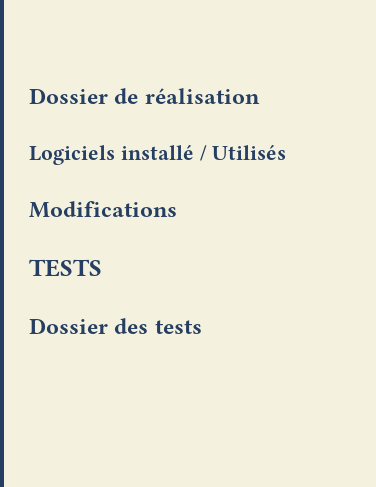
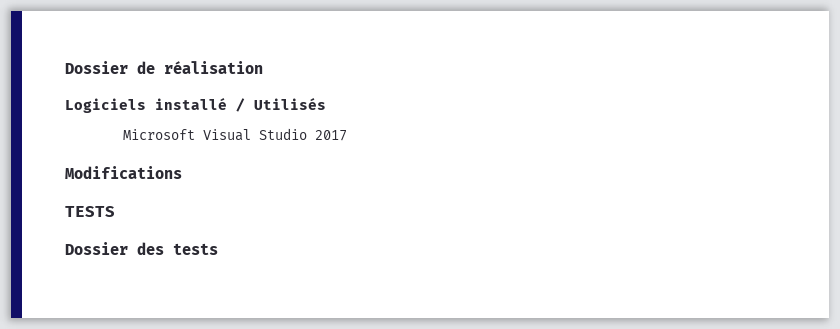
(287, 152) none -> [123,128,348,141] // Microsoft Visual Studio 2017

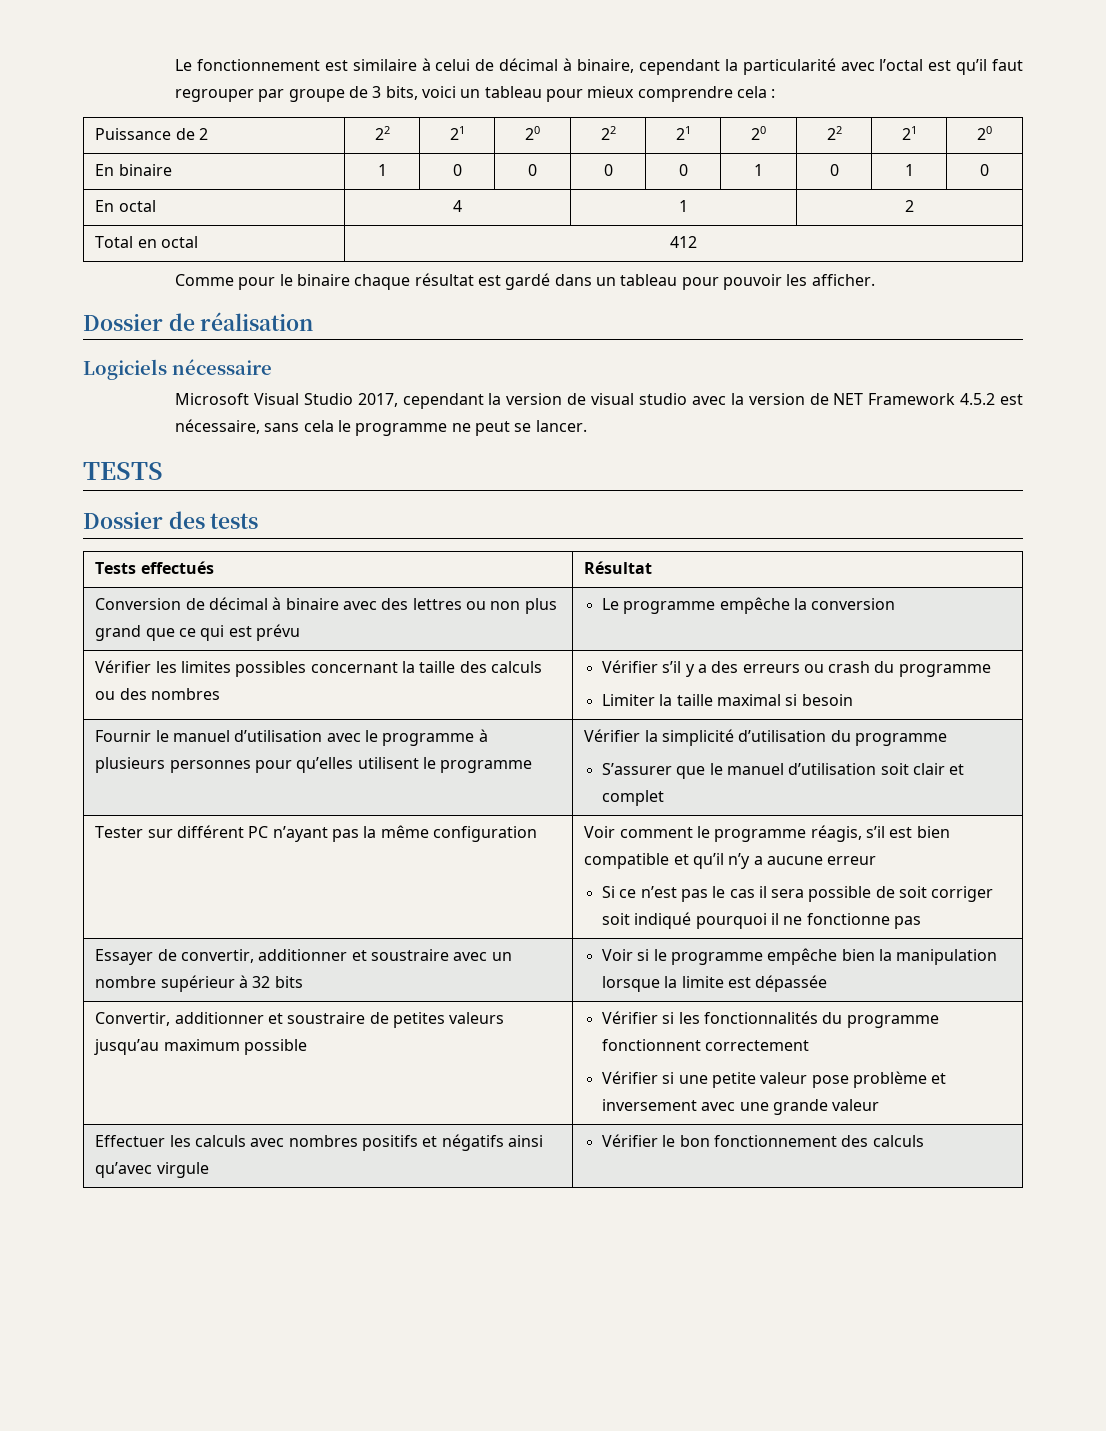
(65, 67) none -> [175,58,1024,75] [175,86,776,102] [95,128,208,140] [374,126,390,140] [449,126,465,140] [525,126,540,140] [600,126,616,140] [675,126,691,140] [751,126,766,140] [826,126,842,140] [901,126,917,140] [977,126,992,140] [95,164,172,176] [377,164,387,176] [452,164,462,176] [528,164,537,176] [603,164,613,176] [678,164,688,176] [754,164,763,176] [829,164,839,176] [904,164,914,176] [980,164,989,176] [95,200,156,212] [453,200,462,212] [678,200,688,212] [904,200,914,212] [95,236,198,248] [669,236,697,248] [175,273,875,290] Le fonctionnement est similaire à celui de décimal à binaire, cependant la particularité avec l’octal est qu’il faut regrouper par groupe de 3 bits, voici un tableau pour mieux comprendre cela : // Puissance de 2 | 22 | 21 | 20 | 22 | 21 | 20 | 22 | 21 | 20 // En binaire | 1 | 0 | 0 | 0 | 0 | 1 | 0 | 1 | 0 // En octal | 4 | 1 | 2 // Total en octal | 412 // Comme pour le binaire chaque résultat est gardé dans un tableau pour pouvoir les afficher. //
[155,98,326,112] installé / Utilisés -> [172,359,272,375] nécessaire
[315,130,348,141] [65,166,182,179] [65,206,115,217] [65,242,218,255] 2017 // Modifications // TESTS // Dossier des tests -> [357,393,1024,409] [175,419,587,436] [83,462,163,480] [83,511,259,529] [95,561,214,574] [584,561,653,574] [95,597,557,614] [95,624,300,641] [601,597,896,614] [95,660,542,677] [95,688,220,700] [601,660,991,677] [601,694,853,706] [95,729,488,746] [95,757,533,773] [584,729,947,746] [601,763,965,779] [601,790,664,806] [95,825,537,842] [584,825,950,842] [584,853,877,869] [601,886,994,902] [601,912,921,929] [95,949,512,965] [95,975,303,992] [601,948,998,965] [601,975,828,992] [95,1012,505,1028] [94,1039,307,1055] [601,1011,939,1028] [601,1039,810,1051] [601,1071,947,1088] [601,1099,880,1115] [95,1134,543,1151] [95,1162,209,1178] [601,1134,924,1147] 2017, cependant la version de visual studio avec la version de NET Framework 4.5.2 est nécessaire, sans cela le programme ne peut se lancer. // TESTS // Dossier des tests // Tests effectués | Résultat // Conversion de décimal à binaire avec des lettres ou non plus grand que ce qui est prévu | Le programme empêche la conversion // Vérifier les limites possibles concernant la taille des calculs ou des nombres | Vérifier s’il y a des erreurs ou crash du programme // Limiter la taille maximal si besoin // Fournir le manuel d’utilisation avec le programme à plusieurs personnes pour qu’elles utilisent le programme | Vérifier la simplicité d’utilisation du programme // S’assurer que le manuel d’utilisation soit clair et complet // Tester sur différent PC n’ayant pas la même configuration | Voir comment le programme réagis, s’il est bien compatible et qu’il n’y a aucune erreur // Si ce n’est pas le cas il sera possible de soit corriger soit indiqué pourquoi il ne fonctionne pas // Essayer de convertir, additionner et soustraire avec un nombre supérieur à 32 bits | Voir si le programme empêche bien la manipulation lorsque la limite est dépassée // Convertir, additionner et soustraire de petites valeurs jusqu’au maximum possible | Vérifier si les fonctionnalités du programme fonctionnent correctement // Vérifier si une petite valeur pose problème et inversement avec une grande valeur // Effectuer les calculs avec nombres positifs et négatifs ainsi qu’avec virgule | Vérifier le bon fonctionnement des calculs

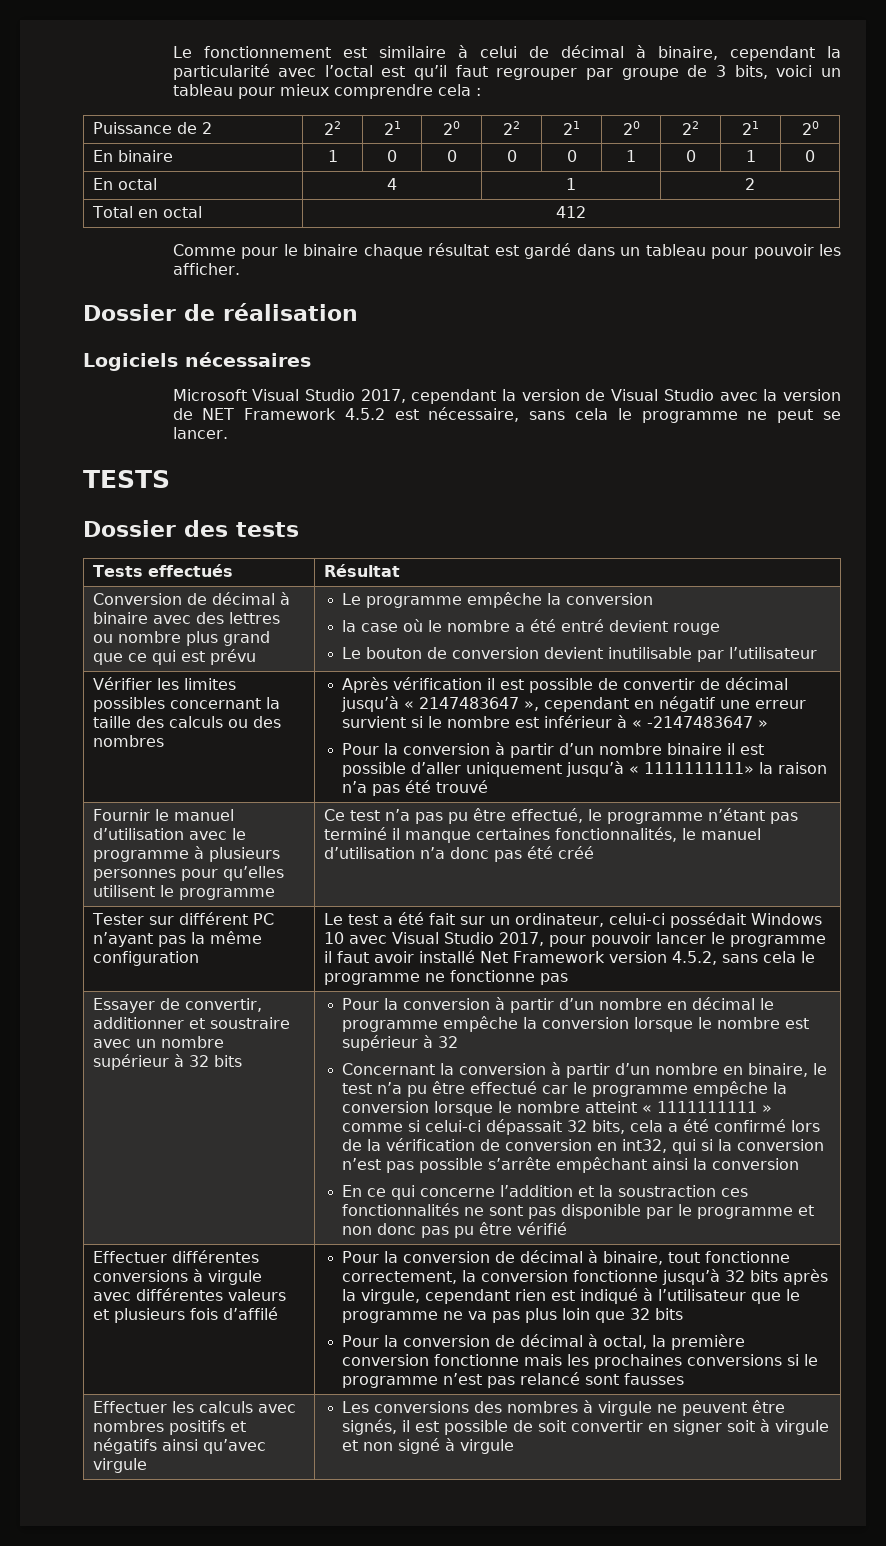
[172,359,272,375] nécessaire -> [185,352,311,367] nécessaires
[591,393,687,405] visual studio -> [611,389,714,401] Visual Studio
[490,601,521,610] non -> [118,631,182,643] nombre
(896, 604) none -> [341,619,720,635] [341,647,817,662] // la case où le nombre a été entré devient rouge // Le bouton de conversion devient inutilisable par l’utilisateur
[601,660,991,677] [601,694,853,706] Vérifier s’il y a des erreurs ou crash du programme // Limiter la taille maximal si besoin -> [341,677,788,693] [340,696,806,712] [341,715,768,728] [341,742,764,758] [341,761,827,777] [341,780,488,796] Après vérification il est possible de convertir de décimal jusqu’à « 2147483647 », cependant en négatif une erreur survient si le nombre est inférieur à « -2147483647 » // Pour la conversion à partir d’un nombre binaire il est possible d’aller uniquement jusqu’à « 1111111111» la raison n’a pas été trouvé
[584,729,947,746] [601,763,965,779] [601,790,664,806] Vérifier la simplicité d’utilisation du programme // S’assurer que le manuel d’utilisation soit clair et complet -> [324,808,799,824] [324,827,762,843] [324,846,595,862] Ce test n’a pas pu être effectué, le programme n’étant pas terminé il manque certaines fonctionnalités, le manuel d’utilisation n’a donc pas été créé
[584,825,950,842] [584,853,877,869] [601,886,994,902] [601,912,779,929] Voir comment le programme réagis, s’il est bien compatible et qu’il n’y a aucune erreur // Si ce n’est pas le cas il sera possible de soit corriger soit indiqué pourquoi il -> [324,912,823,928] [324,932,827,947] [324,950,816,965] [324,973,421,985] Le test a été fait sur un ordinateur, celui-ci possédait Windows 10 avec Visual Studio 2017, pour pouvoir lancer le programme il faut avoir installé Net Framework version 4.5.2, sans cela le programme
[601,948,998,965] [601,975,828,992] [95,1012,505,1028] [94,1039,307,1055] [601,1011,939,1028] [601,1039,810,1051] [601,1071,947,1088] [601,1099,880,1115] Voir si le programme empêche bien la manipulation lorsque la limite est dépassée // Convertir, additionner et soustraire de petites valeurs jusqu’au maximum possible | Vérifier si les fonctionnalités du programme fonctionnent correctement // Vérifier si une petite valeur pose problème et inversement avec une grande valeur -> [341,997,774,1013] [341,1016,809,1032] [341,1035,458,1051] [341,1062,827,1078] [341,1081,787,1097] [341,1101,772,1116] [341,1119,820,1135] [341,1138,824,1154] [341,1157,799,1173] [341,1185,748,1200] [341,1203,814,1219] [341,1222,567,1238] [93,1250,260,1263] [93,1269,263,1285] [93,1288,287,1301] [93,1307,279,1323] [341,1250,790,1265] [341,1269,828,1285] [341,1288,800,1304] [341,1308,683,1323] [341,1334,745,1350] [341,1354,818,1369] [341,1372,684,1388] Pour la conversion à partir d’un nombre en décimal le programme empêche la conversion lorsque le nombre est supérieur à 32 // Concernant la conversion à partir d’un nombre en binaire, le test n’a pu être effectué car le programme empêche la conversion lorsque le nombre atteint « 1111111111 » comme si celui-ci dépassait 32 bits, cela a été confirmé lors de la vérification de conversion en int32, qui si la conversion n’est pas possible s’arrête empêchant ainsi la conversion // En ce qui concerne l’addition et la soustraction ces fonctionnalités ne sont pas disponible par le programme et non donc pas pu être vérifié // Effectuer différentes conversions à virgule avec différentes valeurs et plusieurs fois d’affilé | Pour la conversion de décimal à binaire, tout fonctionne correctement, la conversion fonctionne jusqu’à 32 bits après la virgule, cependant rien est indiqué à l’utilisateur que le programme ne va pas plus loin que 32 bits // Pour la conversion de décimal à octal, la première conversion fonctionne mais les prochaines conversions si le programme n’est pas relancé sont fausses
[601,1134,924,1147] Vérifier le bon fonctionnement des calculs -> [341,1400,785,1416] [341,1419,829,1435] [341,1438,514,1454] Les conversions des nombres à virgule ne peuvent être signés, il est possible de soit convertir en signer soit à virgule et non signé à virgule

